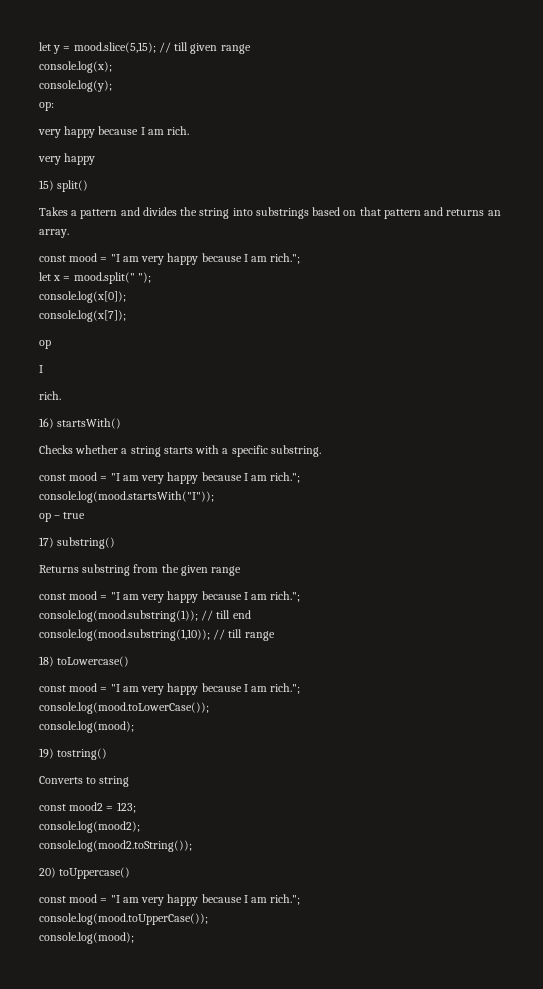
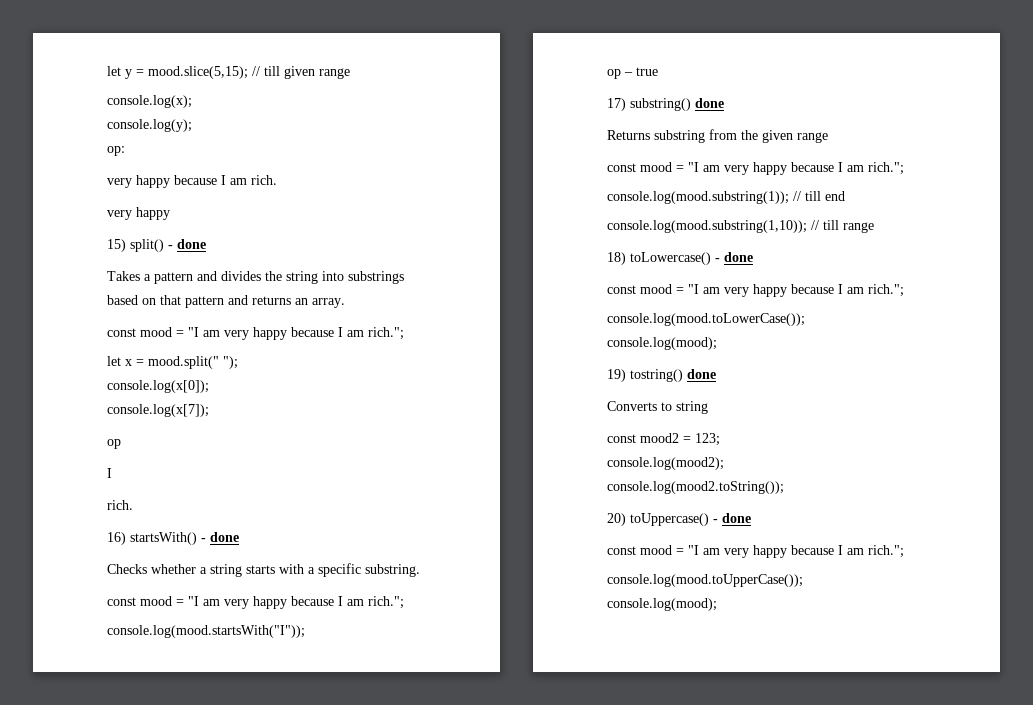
(89, 186) none -> [168,239,206,249] - done
(122, 423) none -> [201,532,239,542] - done
(116, 543) none -> [695,98,724,108] done
(130, 661) none -> [715,252,753,262] - done
(108, 754) none -> [687,369,716,379] done
(131, 873) none -> [713,513,751,523] - done

